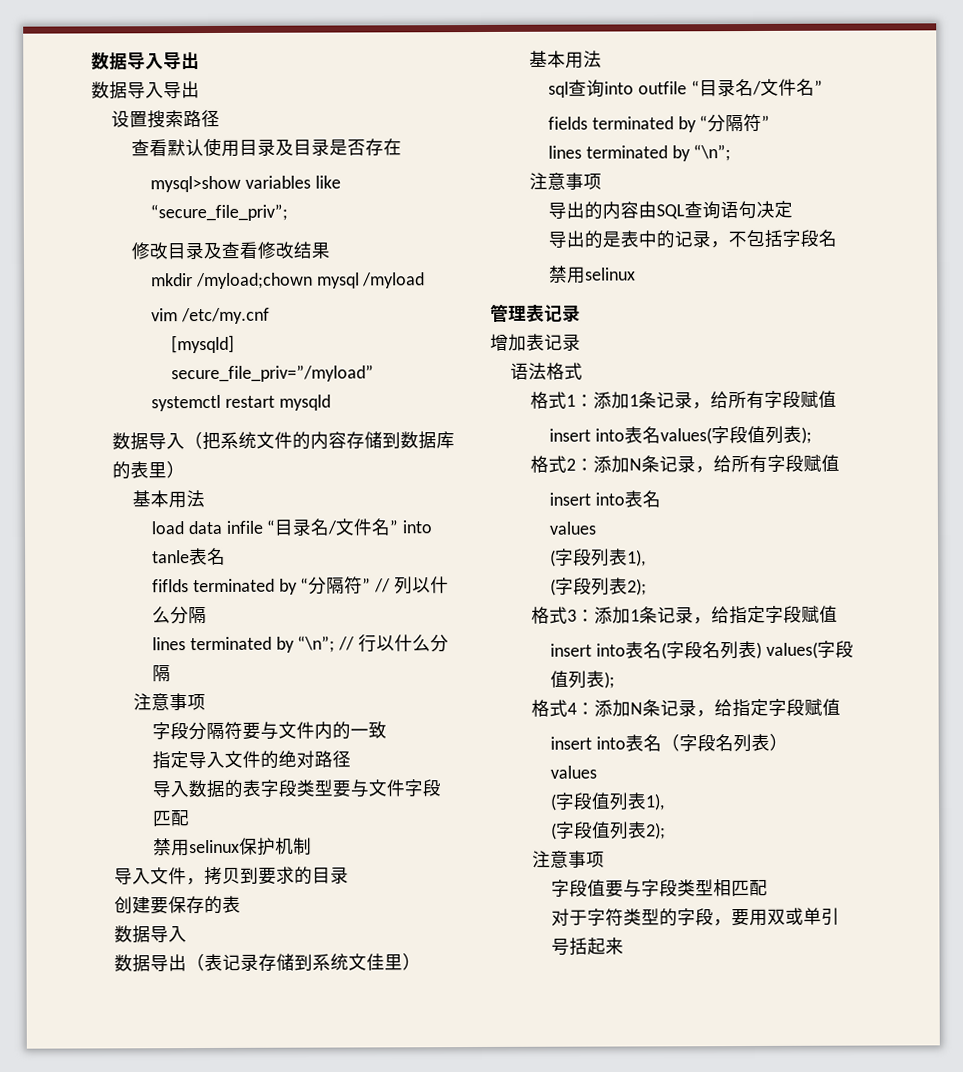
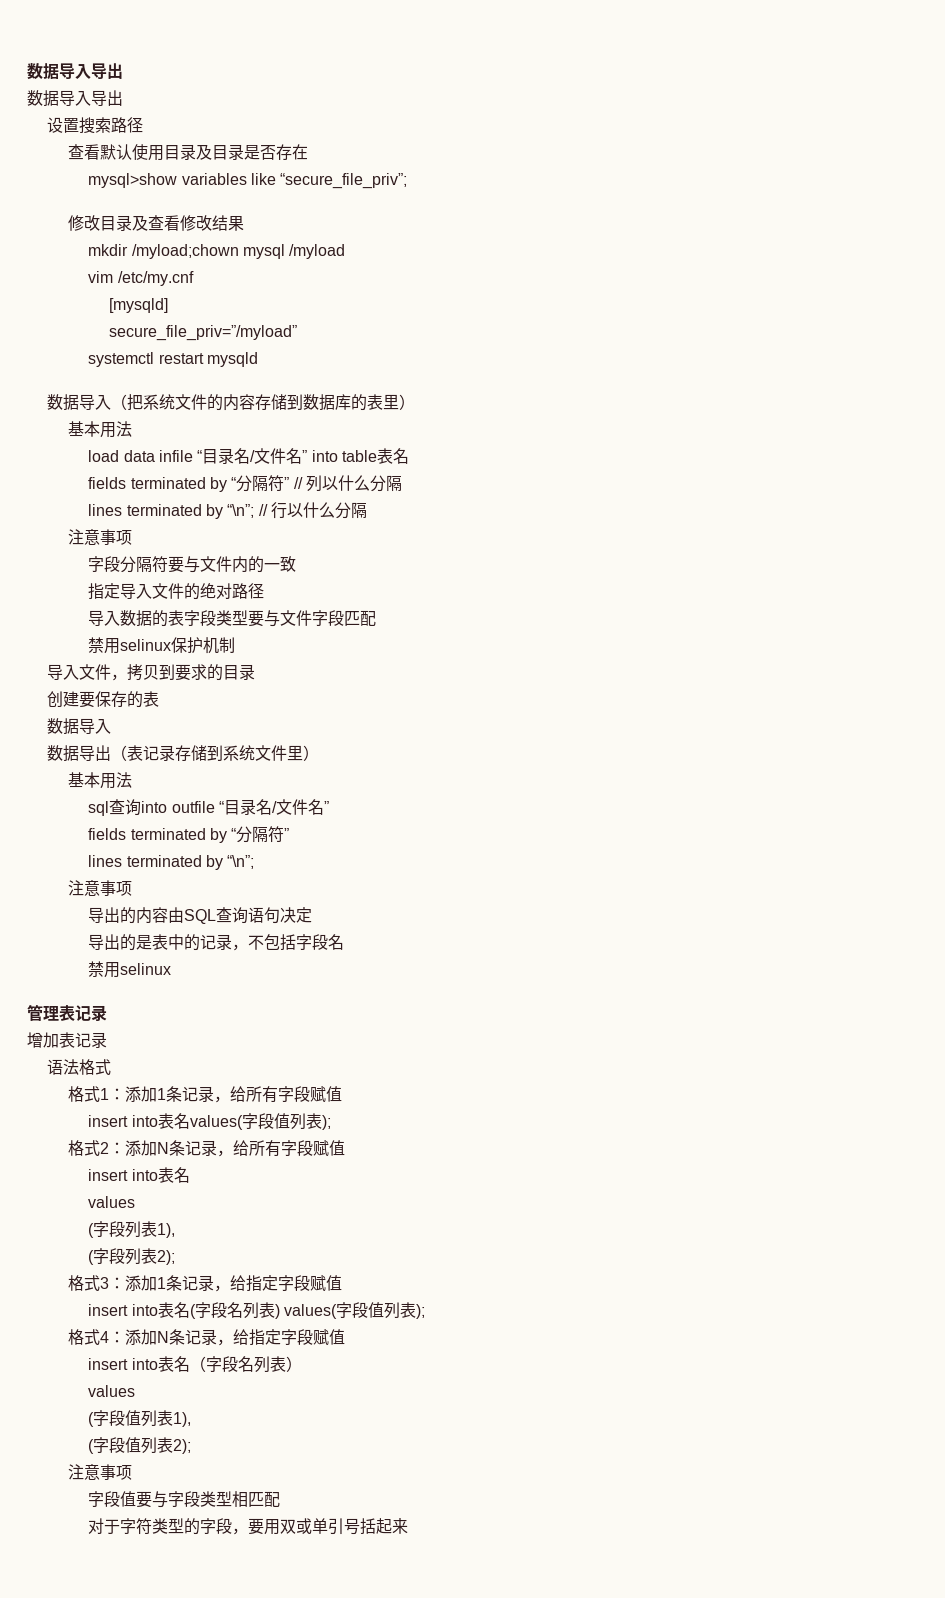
[152,547,227,566] [152,579,190,593] tanle表名 // fiflds -> [342,448,410,464] [88,477,127,489] table表名 // fields
[365,953,385,971] 佳 -> [271,745,288,761] 件

